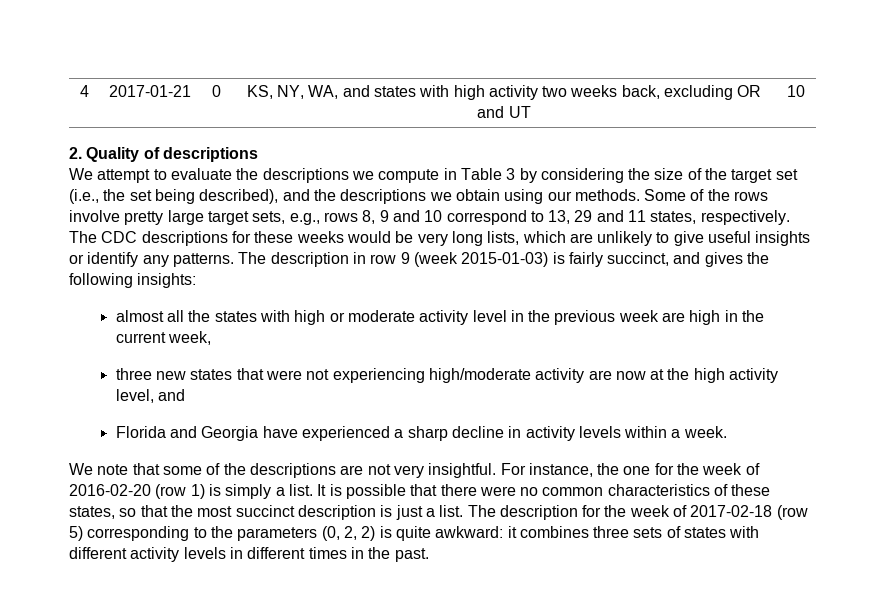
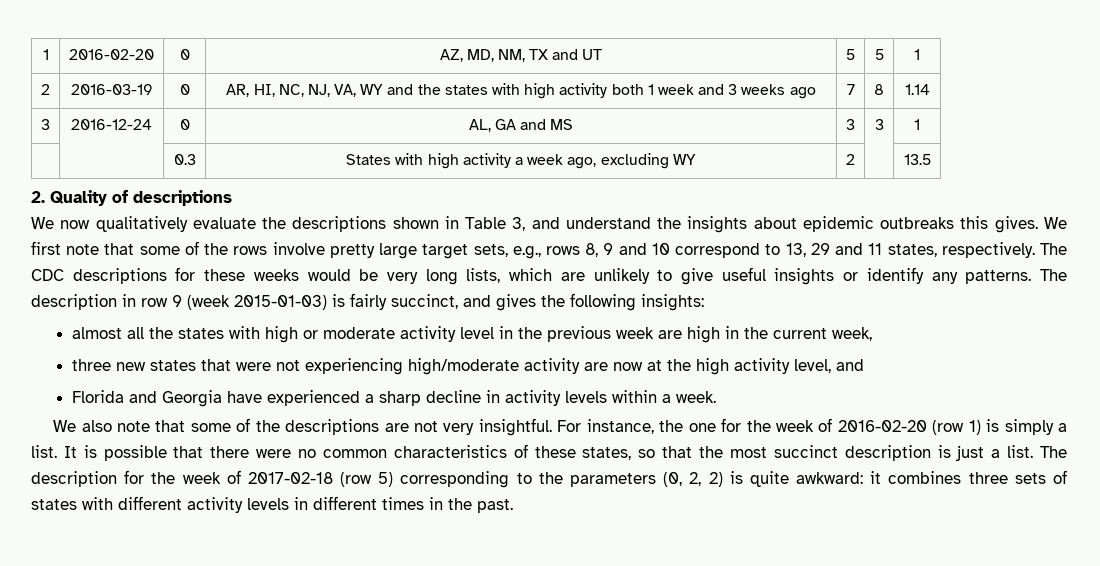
[79,85,89,97] [109,85,191,97] [212,85,221,97] [246,85,762,100] [477,106,531,118] [787,85,805,97] 4 | 2017-01-21 | 0 | KS, NY, WA, and states with high activity two weeks back, excluding OR and UT | 10 -> [42,49,49,60] [69,49,154,60] [179,49,190,60] [439,49,603,62] [846,49,855,60] [874,49,884,60] [914,49,920,60] [41,84,50,95] [70,84,153,95] [179,84,190,95] [226,83,816,99] [846,84,855,95] [874,84,884,95] [904,84,930,95] [41,119,50,130] [71,119,152,130] [179,119,190,130] [468,119,574,132] [846,119,855,130] [874,119,884,130] [914,119,920,130] [173,154,196,165] [346,153,696,169] [846,154,855,165] [903,154,931,165] 1 | 2016-02-20 | 0 | AZ, MD, NM, TX and UT | 5 | 5 | 1 // 2 | 2016-03-19 | 0 | AR, HI, NC, NJ, VA, WY and the states with high activity both 1 week and 3 weeks ago | 7 | 8 | 1.14 // 3 | 2016-12-24 | 0 | AL, GA and MS | 3 | 3 | 1 // | | 0.3 | States with high activity a week ago, excluding WY | 2 | | 13.5
[97,169,167,183] attempt to -> [60,216,188,232] now qualitatively
[351,168,798,183] [69,189,687,204] we compute in Table 3 by considering the size of the target set (i.e., the set being described), and the descriptions we obtain using our methods. Some -> [392,216,1068,233] [31,241,180,255] shown in Table 3, and understand the insights about epidemic outbreaks this gives. We first note that some
(93, 469) none -> [81,420,112,432] also

